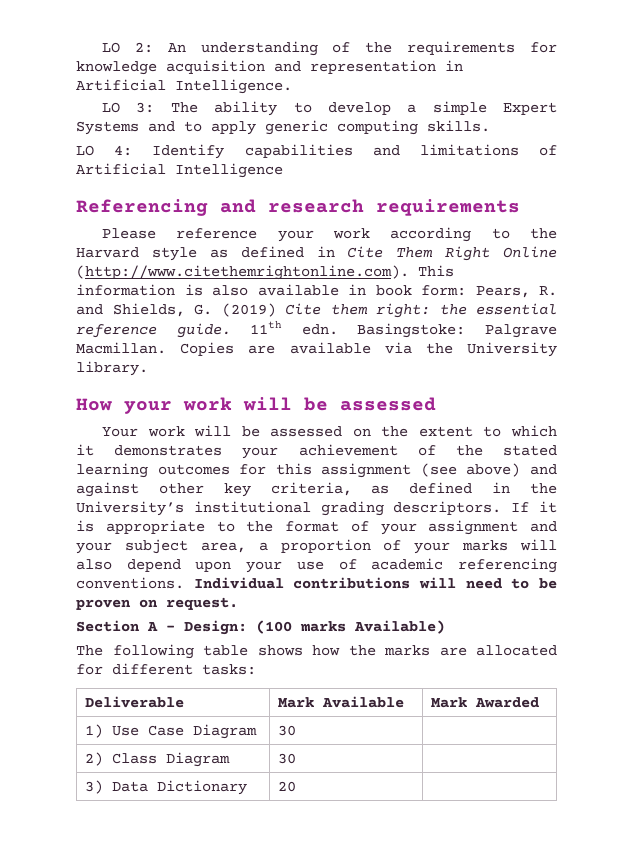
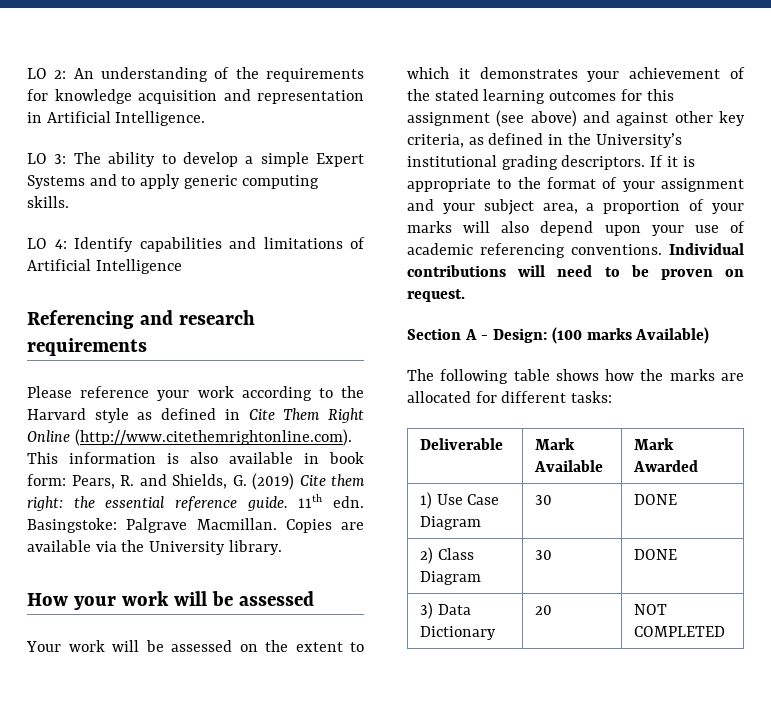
(296, 730) none -> [634,494,678,505] DONE
(296, 758) none -> [634,549,678,560] DONE
(296, 786) none -> [634,604,668,615] [634,626,726,637] NOT COMPLETED

